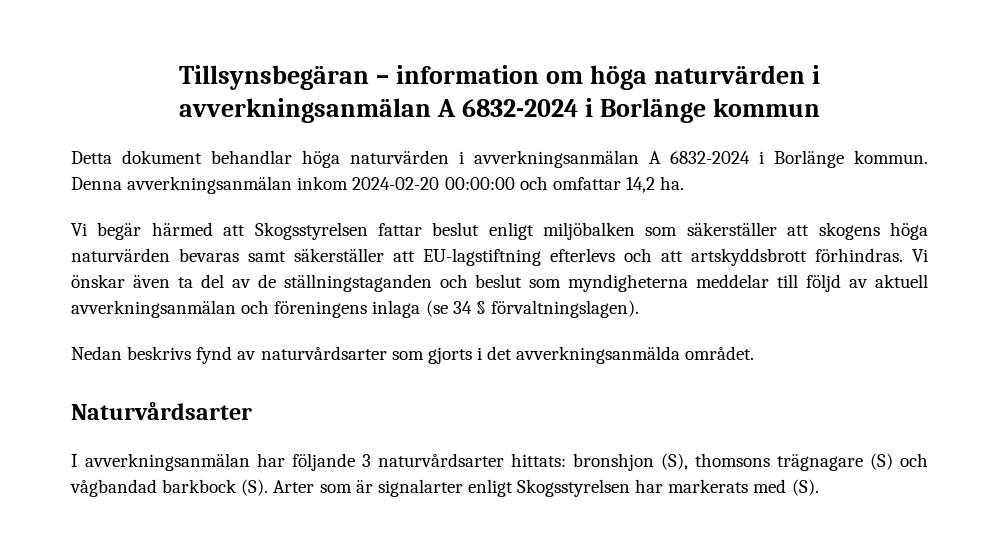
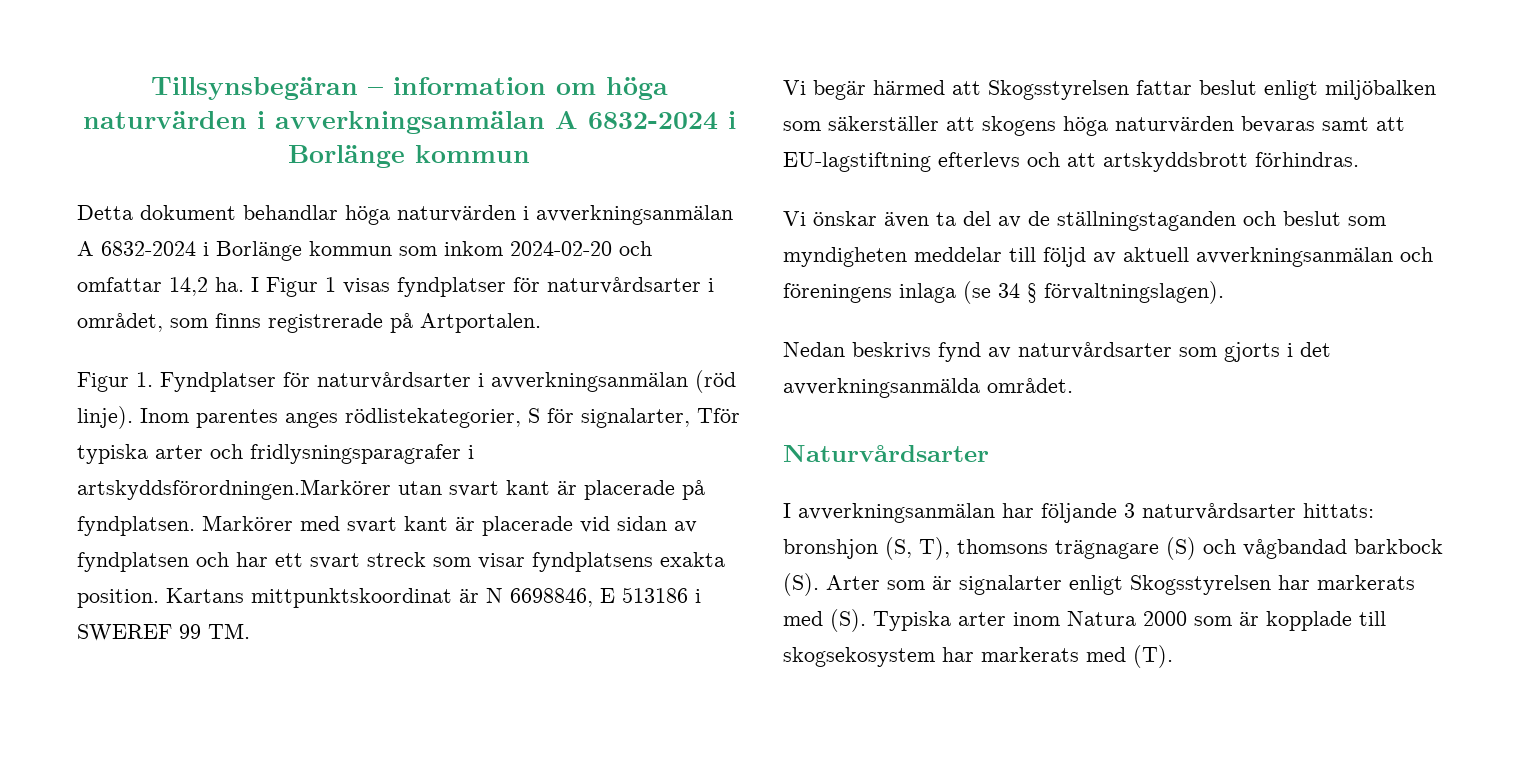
[854,150,928,164] [71,176,293,194] kommun. Denna avverkningsanmälan -> [309,241,437,256] kommun som
[444,177,515,190] 00:00:00 -> (612, 248) none
(685, 183) none -> [251,277,714,297] [77,313,541,333] [77,370,736,393] [77,406,740,429] [77,444,474,464] [77,479,705,500] [77,515,697,536] [77,552,725,572] [77,587,701,608] [77,623,250,641] I Figur 1 visas fyndplatser för naturvårdsarter i området, som finns registrerade på Artportalen. // Figur 1. Fyndplatser för naturvårdsarter i avverkningsanmälan (röd linje). Inom parentes anges rödlistekategorier, S för signalarter, Tför typiska arter och fridlysningsparagrafer i artskyddsförordningen.Markörer utan svart kant är placerade på fyndplatsen. Markörer med svart kant är placerade vid sidan av fyndplatsen och har ett svart streck som visar fyndplatsens exakta position. Kartans mittpunktskoordinat är N 6698846, E 513186 i SWEREF 99 TM.
[294,248,384,262] säkerställer -> (1369, 124) none
(903, 255) none -> (1359, 159) //
[568,274,689,292] myndigheterna -> [783,247,907,267] myndigheten
[661,453,688,470] (S), -> [885,537,950,560] (S, T),
(819, 487) none -> [873,611,1386,631] [783,645,1173,668] Typiska arter inom Natura 2000 som är kopplade till skogsekosystem har markerats med (T).

